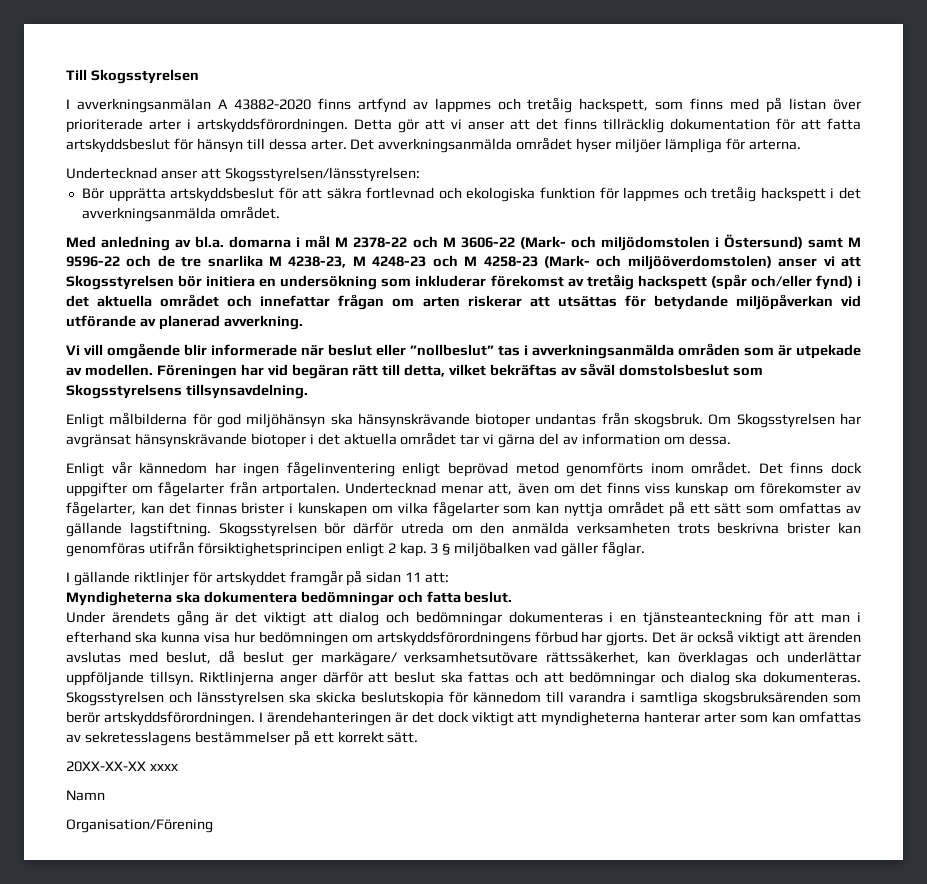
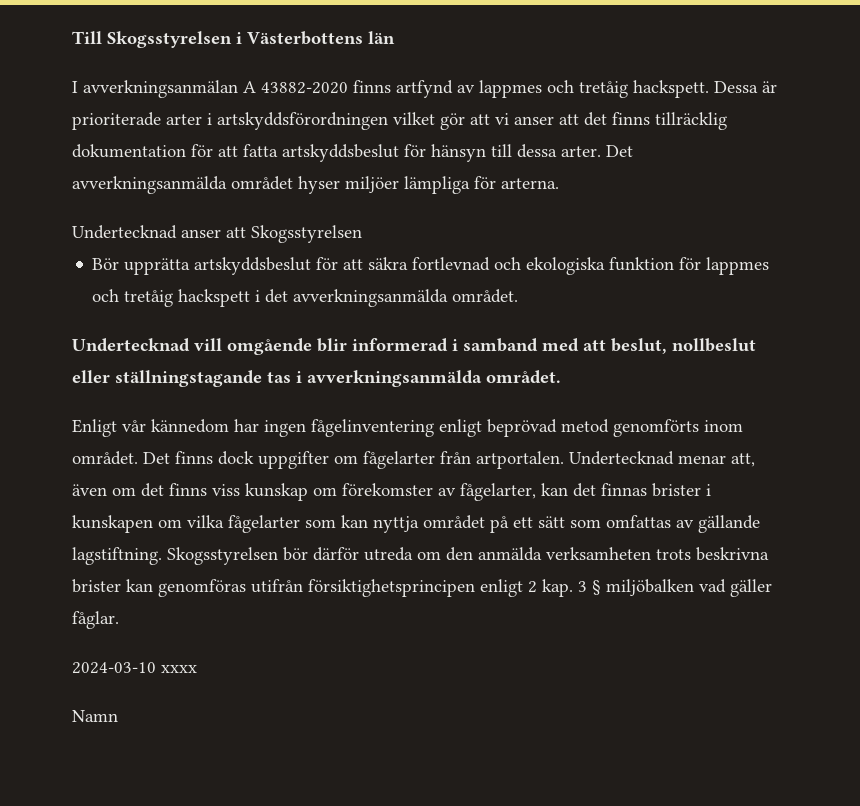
(199, 76) none -> [236,31,395,45] i Västerbottens län
[579,97,861,113] hackspett, som finns med på listan över -> [633,80,777,98] hackspett. Dessa är
[197,118,392,133] artskyddsförordningen. Detta -> [217,112,435,130] artskyddsförordningen vilket
[224,167,420,182] Skogsstyrelsen/länsstyrelsen: -> [251,225,362,243] Skogsstyrelsen
[66,234,861,251] [66,255,861,270] [66,274,861,290] [66,294,861,310] [66,315,303,330] [66,343,861,359] [66,363,763,379] [66,384,308,399] [66,412,861,428] [66,432,731,448] Med anledning av bl.a. domarna i mål M 2378-22 och M 3606-22 (Mark- och miljödomstolen i Östersund) samt M 9596-22 och de tre snarlika M 4238-23, M 4248-23 och M 4258-23 (Mark- och miljööverdomstolen) anser vi att Skogsstyrelsen bör initiera en undersökning som inkluderar förekomst av tretåig hackspett (spår och/eller fynd) i det aktuella området och innefattar frågan om arten riskerar att utsättas för betydande miljöpåverkan vid utförande av planerad avverkning. // Vi vill omgående blir informerade när beslut eller ”nollbeslut” tas i avverkningsanmälda områden som är utpekade av modellen. Föreningen har vid begäran rätt till detta, vilket bekräftas av såväl domstolsbeslut som Skogsstyrelsens tillsynsavdelning. // Enligt målbilderna för god miljöhänsyn ska hänsynskrävande biotoper undantas från skogsbruk. Om Skogsstyrelsen har avgränsat hänsynskrävande biotoper i det aktuella området tar vi gärna del av information om dessa. -> [72,338,756,355] [72,370,561,387] Undertecknad vill omgående blir informerad i samband med att beslut, nollbeslut eller ställningstagande tas i avverkningsanmälda området.
[66,570,450,586] [66,591,513,606] [66,610,861,626] [66,630,861,646] [66,650,861,666] [66,671,861,686] [66,691,861,706] [66,711,862,726] [66,730,419,746] [66,761,146,772] I gällande riktlinjer för artskyddet framgår på sidan 11 att: // Myndigheterna ska dokumentera bedömningar och fatta beslut. // Under ärendets gång är det viktigt att dialog och bedömningar dokumenteras i en tjänsteanteckning för att man i efterhand ska kunna visa hur bedömningen om artskyddsförordningens förbud har gjorts. Det är också viktigt att ärenden avslutas med beslut, då beslut ger markägare/ verksamhetsutövare rättssäkerhet, kan överklagas och underlättar uppföljande tillsyn. Riktlinjerna anger därför att beslut ska fattas och att bedömningar och dialog ska dokumenteras. Skogsstyrelsen och länsstyrelsen ska skicka beslutskopia för kännedom till varandra i samtliga skogsbruksärenden som berör artskyddsförordningen. I ärendehanteringen är det dock viktigt att myndigheterna hanterar arter som kan omfattas av sekretesslagens bestämmelser på ett korrekt sätt. // 20XX-XX-XX -> [72,662,156,674] 2024-03-10
[66,819,213,833] // Organisation/Förening -> (118, 716) none

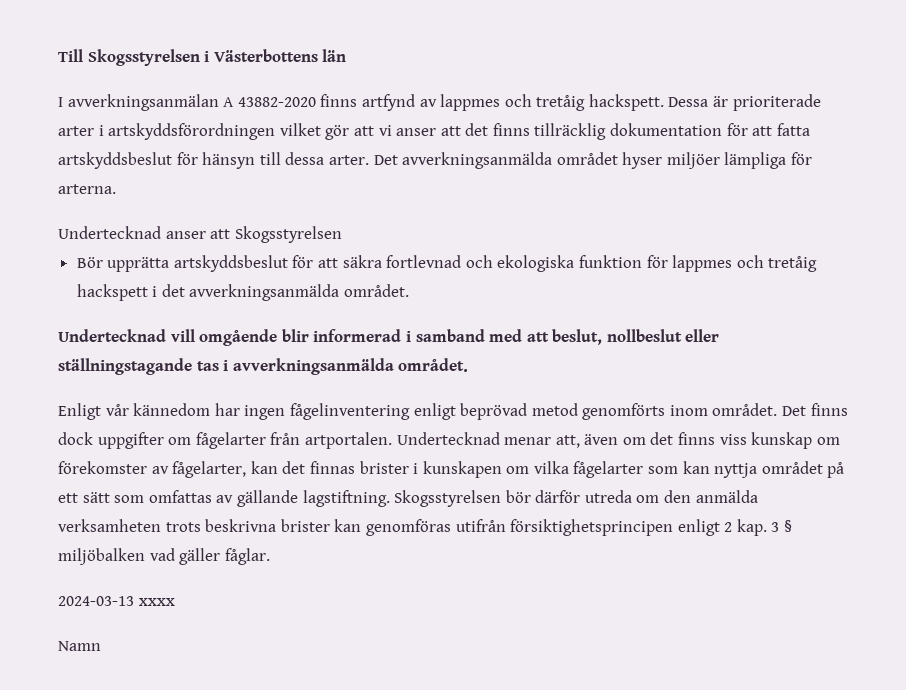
[72,662,156,674] 2024-03-10 -> [58,596,134,606] 2024-03-13

